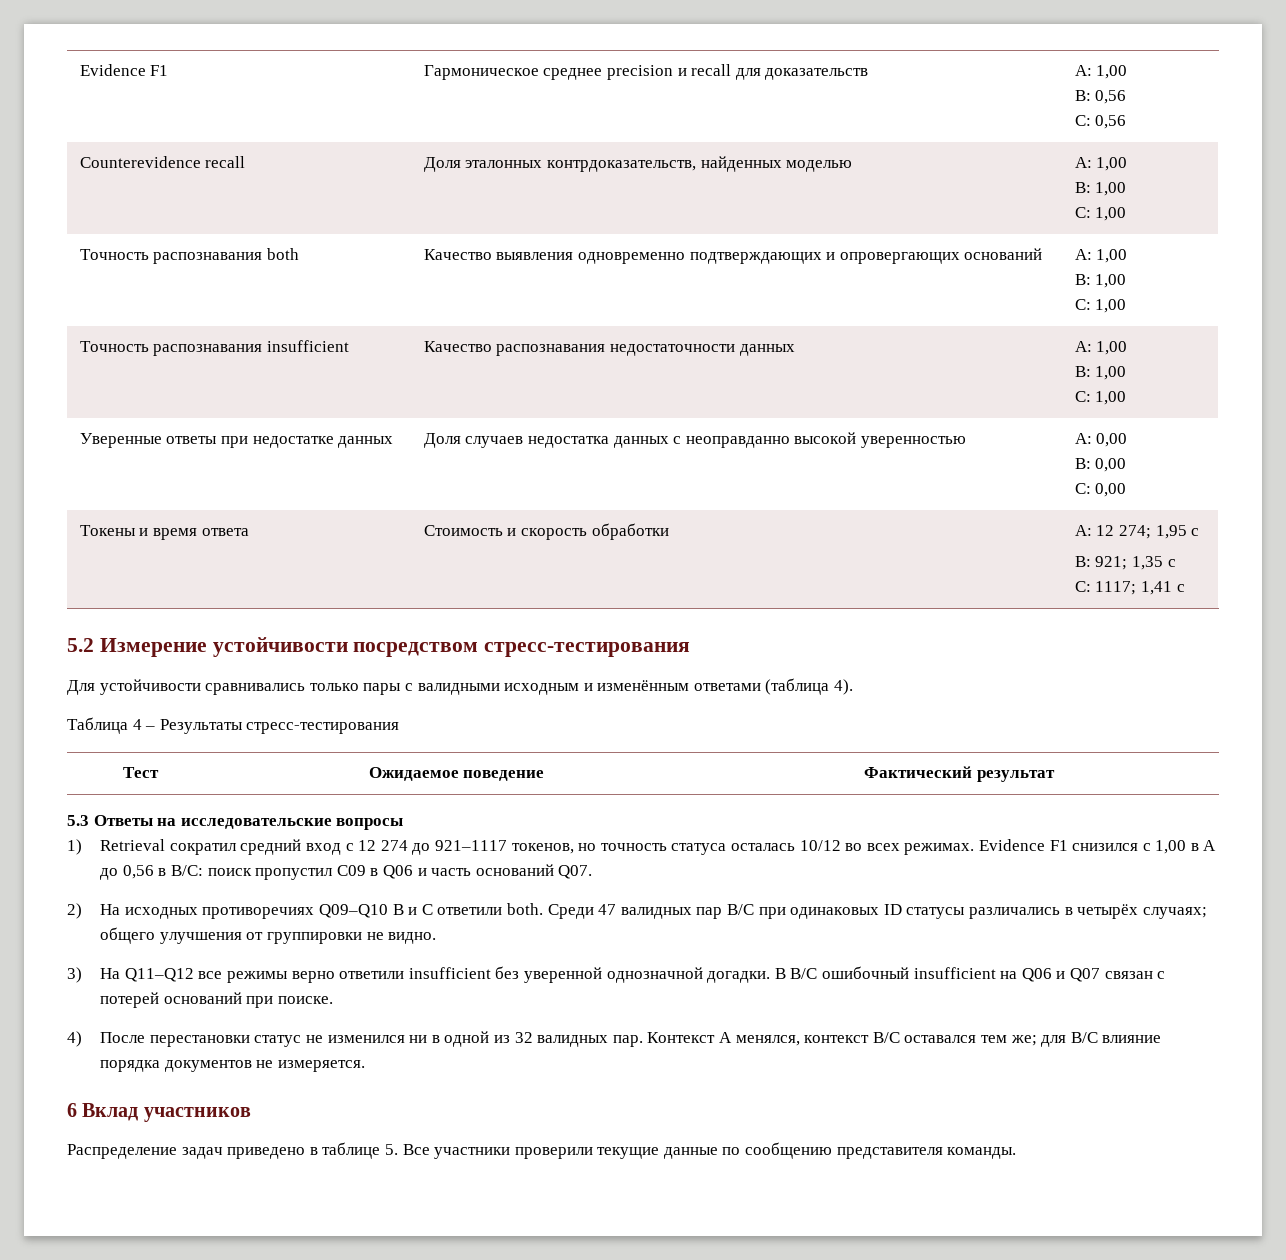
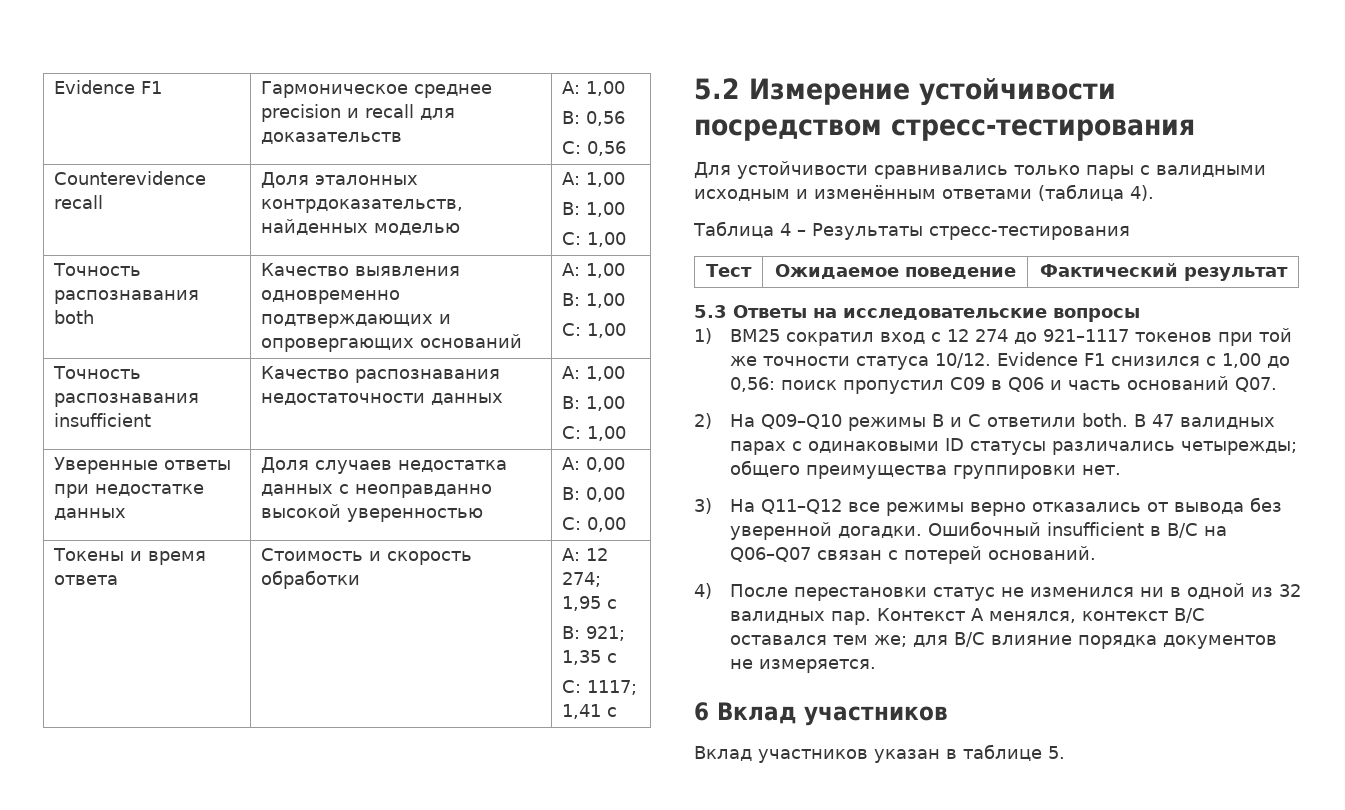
[100,839,302,855] Retrieval сократил средний -> [729,329,874,346] BM25 сократил
[511,840,975,855] токенов, но точность статуса осталась 10/12 во всех режимах. -> [1134,328,1292,346] [729,353,991,370] токенов при той же точности статуса 10/12.
[1190,840,1217,851] [100,865,204,880] в A до 0,56 в B/C: -> [1266,356,1290,368] [729,377,775,392] до 0,56:
[124,904,389,919] исходных противоречиях Q09–Q10 -> [760,414,926,431] Q09–Q10 режимы
[547,904,594,919] Среди -> [1133,414,1146,427] В
[696,904,1207,919] [100,927,437,944] пар B/C при одинаковых ID статусы различались в четырёх случаях; общего улучшения от группировки не видно. -> [729,438,1297,455] [729,460,1121,479] парах с одинаковыми ID статусы различались четырежды; общего преимущества группировки нет.
[339,966,1166,983] [100,992,334,1008] ответили insufficient без уверенной однозначной догадки. В B/C ошибочный insufficient на Q06 и Q07 связан с потерей оснований при поиске. -> [1031,497,1282,514] [729,521,1227,540] [729,546,1096,564] отказались от вывода без уверенной догадки. Ошибочный insufficient в B/C на Q06–Q07 связан с потерей оснований.
[67,1142,1017,1159] Распределение задач приведено в таблице 5. Все участники проверили текущие данные по сообщению представителя команды. -> [694,744,1065,763] Вклад участников указан в таблице 5.

